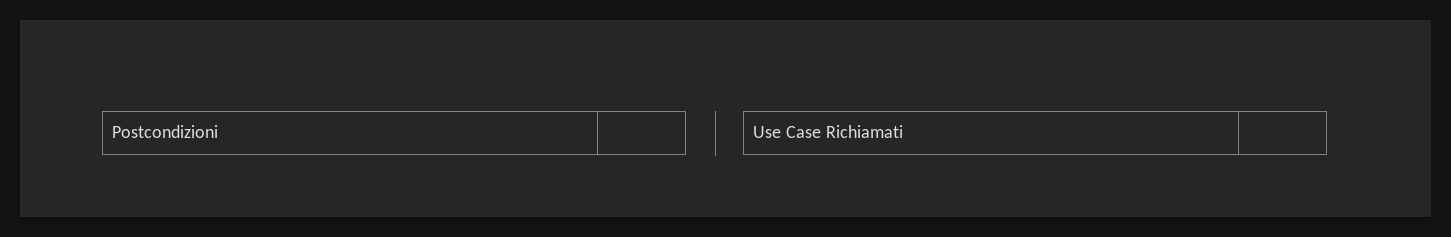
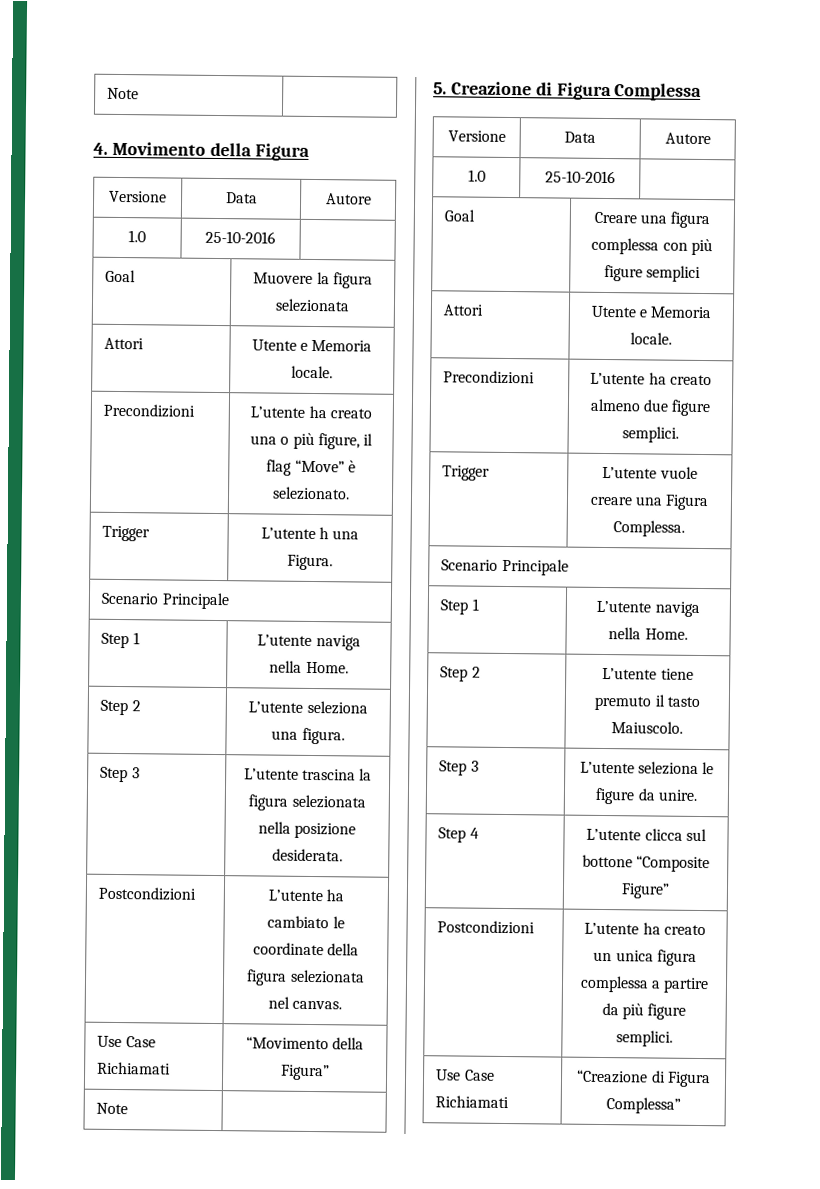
[112,125,219,138] [753,125,904,138] Postcondizioni | // Use Case Richiamati | -> [107,87,140,100] [93,141,310,161] [109,190,167,203] [225,192,258,204] [325,193,372,205] [128,230,146,243] [205,230,276,244] [105,269,137,283] [253,272,373,289] [275,298,350,313] [104,337,145,350] [251,339,373,352] [291,365,333,379] [103,403,196,418] [250,405,372,419] [250,432,373,450] [266,459,356,476] [271,486,350,501] [102,525,151,542] [260,527,360,540] [287,554,333,571] [101,592,230,610] [101,632,140,649] [257,634,361,651] [269,660,349,674] [100,699,141,716] [248,700,368,715] [271,727,345,745] [100,766,140,783] [243,768,373,781] [248,794,366,811] [257,821,357,839] [271,848,343,862] [98,886,197,901] [267,889,345,902] [267,915,345,929] [252,942,360,956] [246,969,365,986] [267,996,343,1010] [97,1035,156,1048] [97,1061,172,1075] [245,1036,365,1050] [279,1064,330,1081] [96,1102,129,1115] [433,81,703,101] [447,130,506,142] [564,131,596,143] [664,132,711,145] [467,169,486,182] [544,170,616,184] [444,209,476,222] [593,211,711,229] [591,237,713,256] [603,264,702,282] [443,304,484,316] [590,305,712,319] [630,332,672,345] [443,370,536,385] [590,372,712,386] [589,398,712,417] [621,426,679,443] [442,465,491,481] [602,466,698,479] [589,494,710,511] [613,520,685,537] [441,558,569,576] [440,598,479,615] [596,600,700,617] [608,627,688,640] [440,666,481,682] [602,667,694,680] [594,694,700,711] [611,721,683,734] [439,760,479,776] [579,761,715,775] [595,787,698,805] [438,827,479,843] [586,828,707,842] [581,854,711,873] [621,883,670,899] [437,920,536,935] [584,922,706,936] [593,949,697,966] [579,975,710,994] [601,1002,687,1020] [615,1030,673,1047] [435,1069,495,1081] [435,1095,510,1109] [576,1069,711,1088] [605,1097,681,1114] Note | // 4. Movimento della Figura // Versione | Data | Autore // 1.0 | 25-10-2016 | // Goal | Muovere la figura selezionata // Attori | Utente e Memoria locale. // Precondizioni | L’utente ha creato una o più figure, il flag “Move” è selezionato. // Trigger | L’utente h una Figura. // Scenario Principale // Step 1 | L’utente naviga nella Home. // Step 2 | L’utente seleziona una figura. // Step 3 | L’utente trascina la figura selezionata nella posizione desiderata. // Postcondizioni | L’utente ha cambiato le coordinate della figura selezionata nel canvas. // Use Case Richiamati | “Movimento della Figura” // Note | // 5. Creazione di Figura Complessa // Versione | Data | Autore // 1.0 | 25-10-2016 | // Goal | Creare una figura complessa con più figure semplici // Attori | Utente e Memoria locale. // Precondizioni | L’utente ha creato almeno due figure semplici. // Trigger | L’utente vuole creare una Figura Complessa. // Scenario Principale // Step 1 | L’utente naviga nella Home. // Step 2 | L’utente tiene premuto il tasto Maiuscolo. // Step 3 | L’utente seleziona le figure da unire. // Step 4 | L’utente clicca sul bottone “Composite Figure” // Postcondizioni | L’utente ha creato un unica figura complessa a partire da più figure semplici. // Use Case Richiamati | “Creazione di Figura Complessa”

